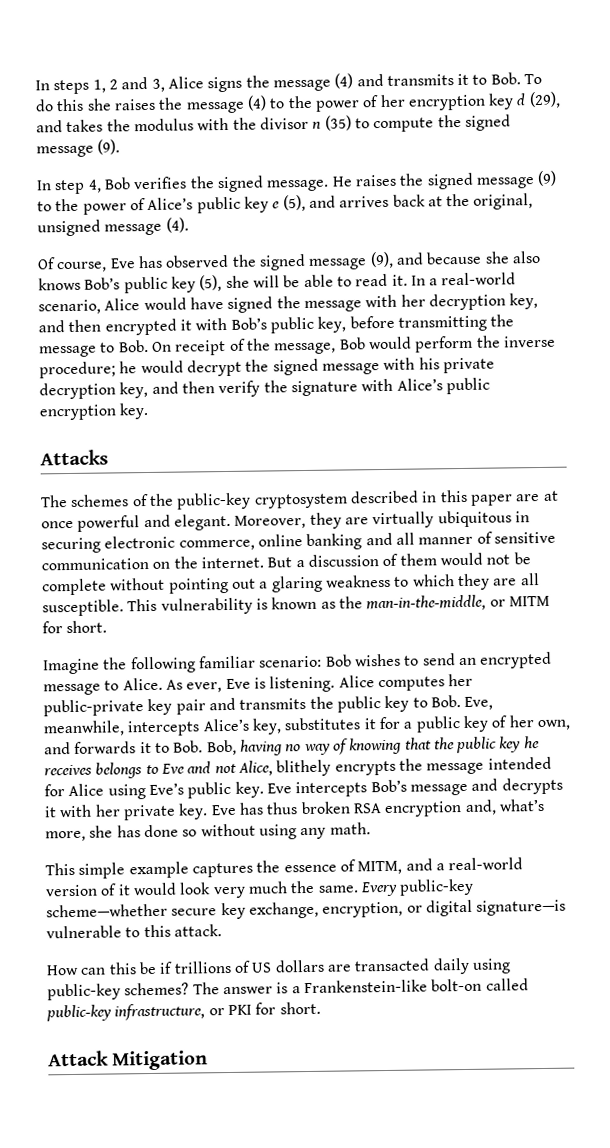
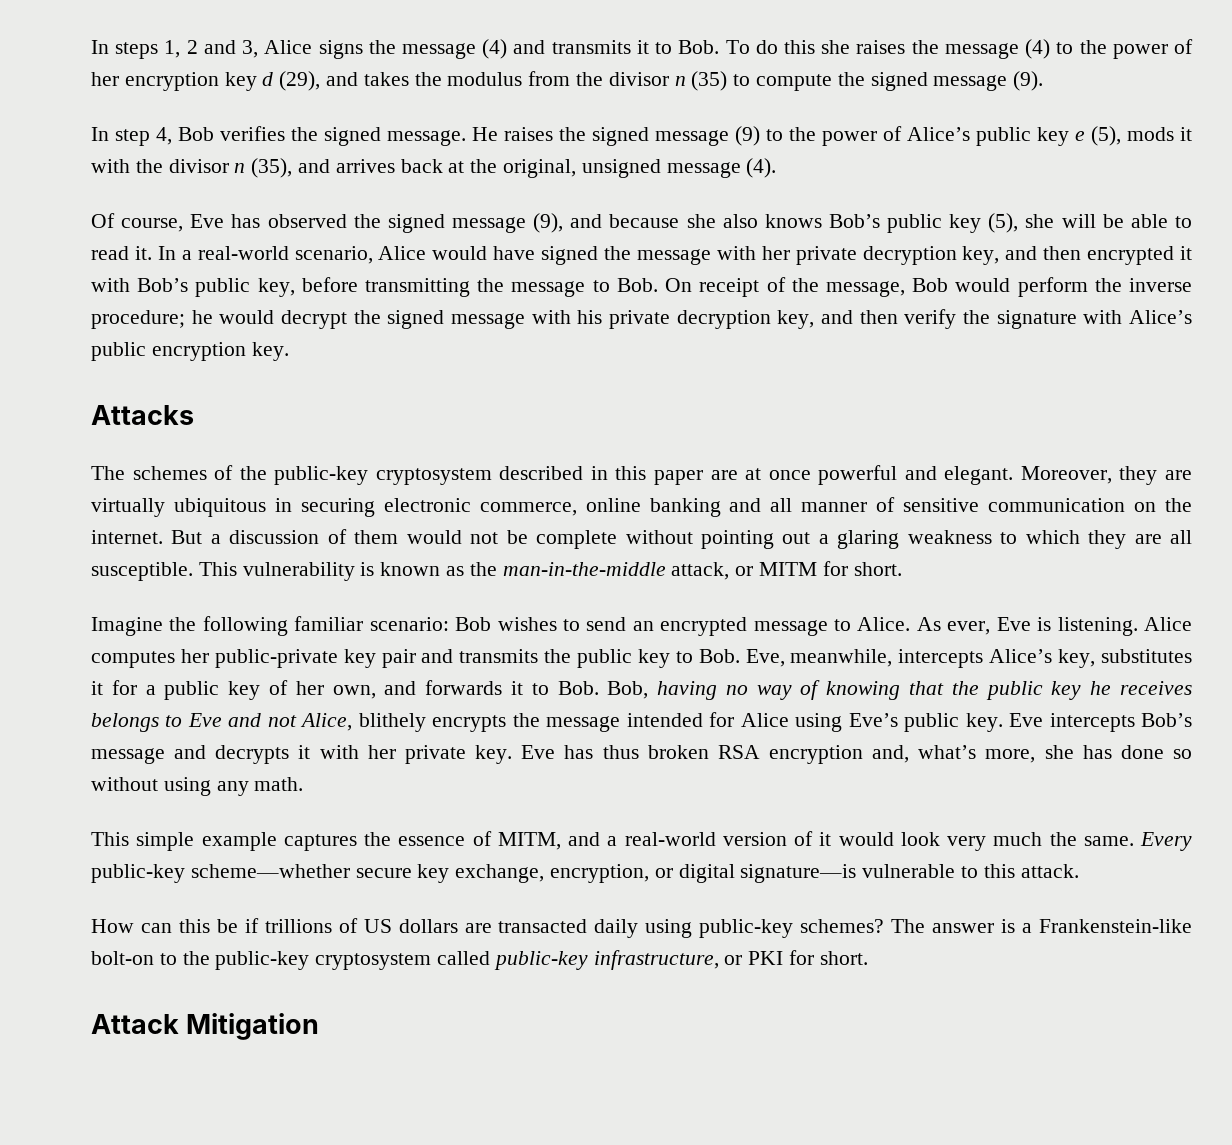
[197,117,230,131] with -> [528,71,571,86] from
(306, 203) none -> [1127,127,1192,141] [91,158,293,178] mods it with the divisor n (35),
(426, 300) none -> [795,246,857,265] private
[366,594,487,612] man-in-the-middle, -> [502,562,730,580] man-in-the-middle attack,
(483, 985) none -> [159,951,432,970] to the public-key cryptosystem

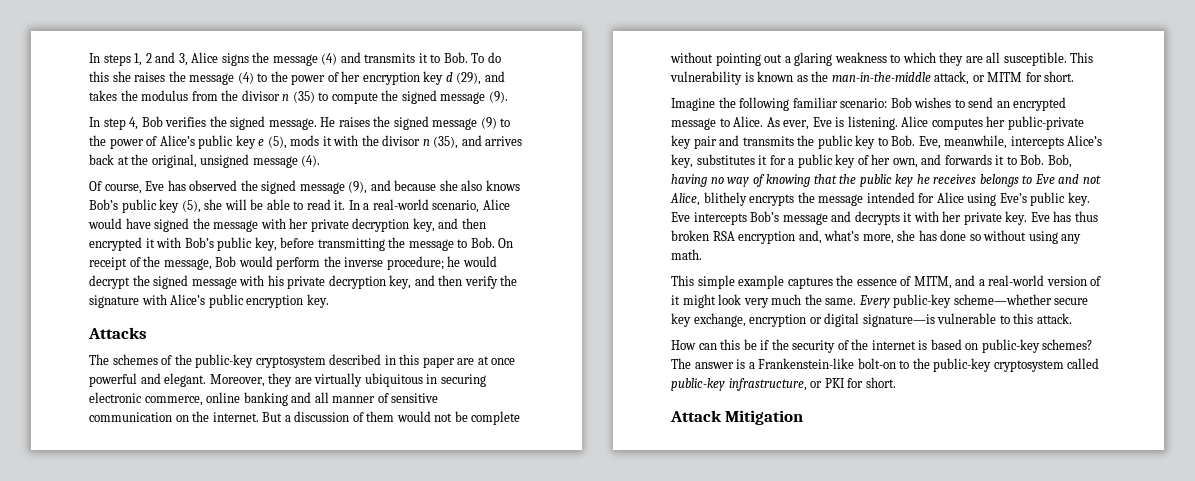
[838,832,894,846] would -> [682,294,716,308] might
[550,864,650,883] encryption, -> [749,314,807,327] encryption
[264,918,693,938] trillions of US dollars are transacted daily using -> [771,339,979,353] the security of the internet is based on

